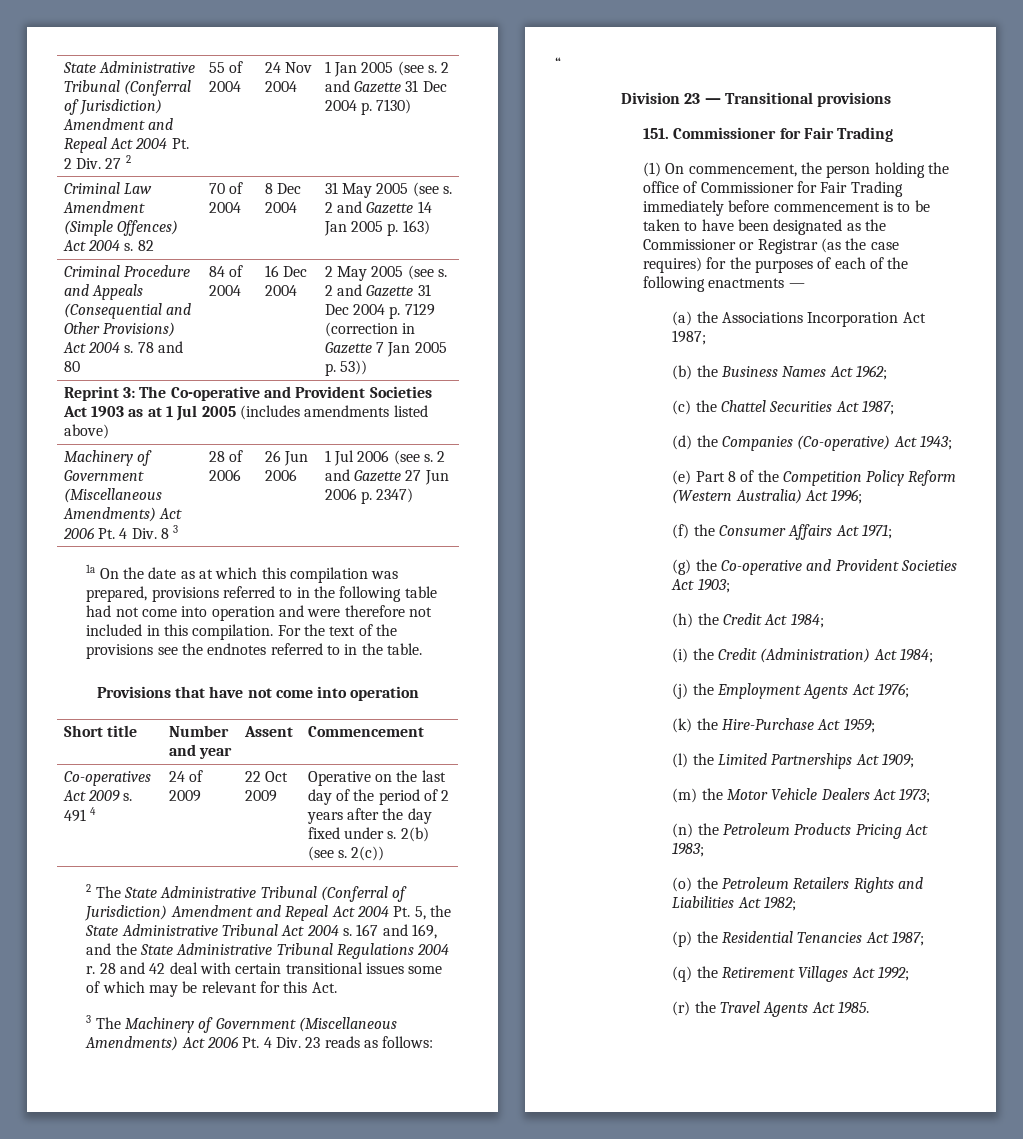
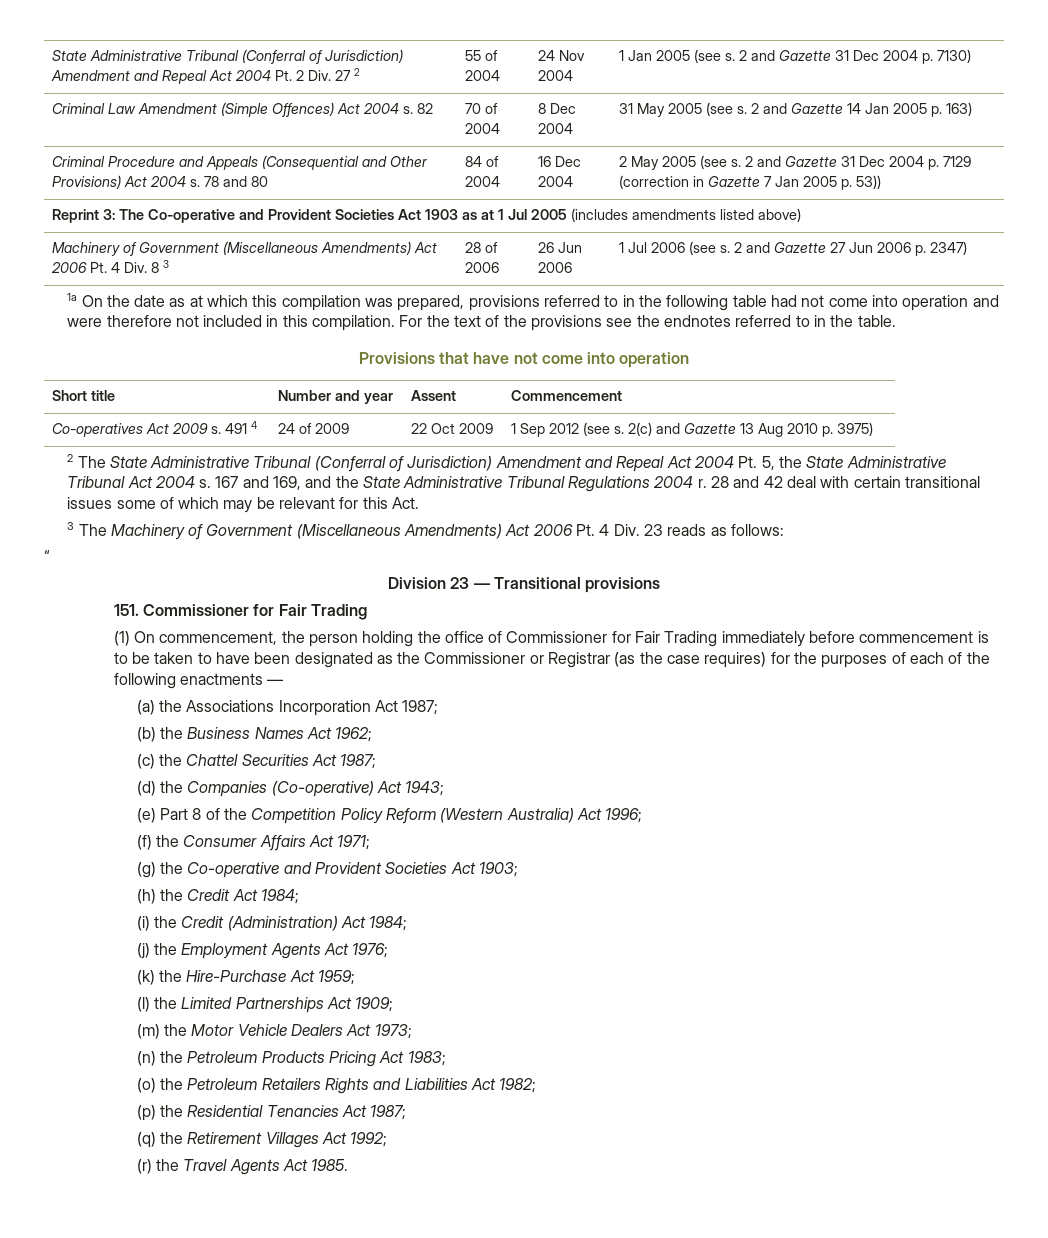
[307,770,446,786] [307,789,450,805] [306,808,432,824] [307,827,429,842] [307,846,385,861] Operative on the last day of the period of 2 years after the day fixed under s. 2(b) (see s. 2(c)) -> [510,422,873,437] 1 Sep 2012 (see s. 2(c) and Gazette 13 Aug 2010 p. 3975)

